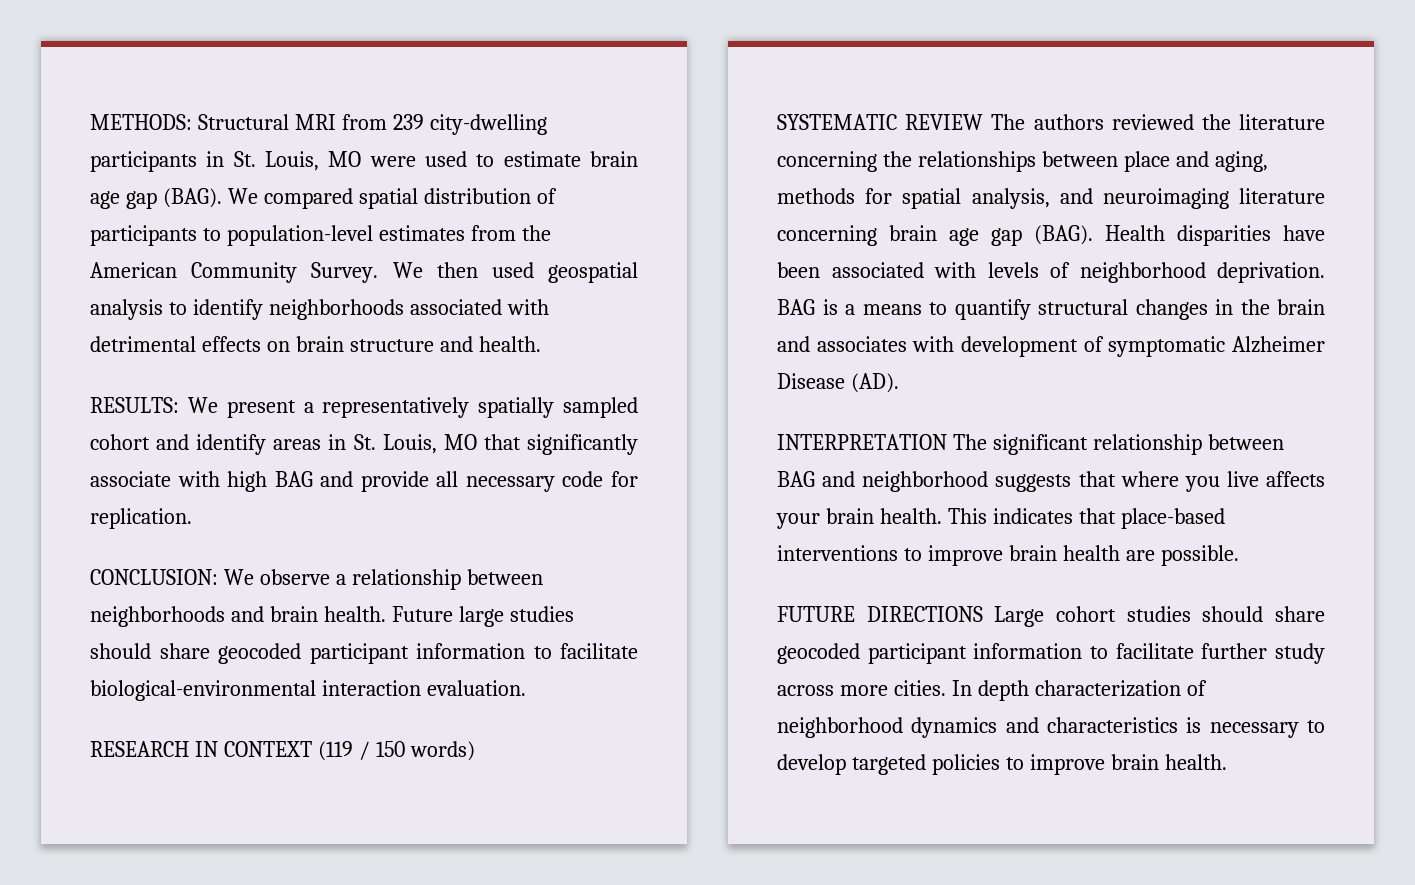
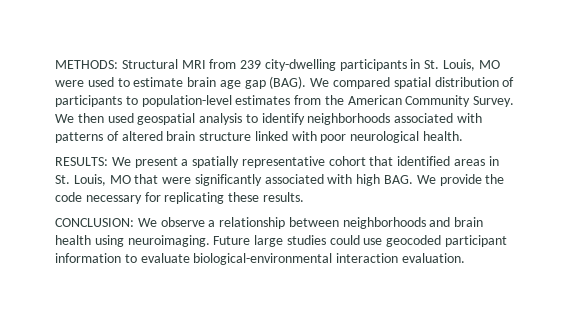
[90,336,473,352] detrimental effects on brain structure and -> [55,131,420,143] patterns of altered brain structure linked with poor neurological
[322,397,638,418] [90,434,267,455] representatively spatially sampled cohort and identify -> [192,156,451,168] spatially representative cohort that identified
[526,434,638,455] [90,471,638,492] [90,508,192,529] significantly associate with high BAG and provide all necessary code for replication. -> [162,174,505,186] [55,192,304,204] were significantly associated with high BAG. We provide the code necessary for replicating these results.
[323,606,386,622] health. -> [55,235,210,247] health using neuroimaging.
[90,643,638,664] should share geocoded participant information to facilitate -> [329,235,508,247] [55,253,190,263] could use geocoded participant information to evaluate
[90,741,475,761] [777,114,1325,130] [777,151,1268,172] [777,188,1325,209] [777,225,1325,246] [777,262,1325,283] [777,299,1325,320] [777,336,1325,357] [777,373,899,393] [777,434,1284,455] [777,471,1325,492] [776,508,1225,529] [777,545,1239,566] [777,606,1325,627] [777,643,1325,664] [777,680,1207,701] [777,717,1325,738] [777,754,1227,775] // RESEARCH IN CONTEXT (119 / 150 words) // SYSTEMATIC REVIEW The authors reviewed the literature concerning the relationships between place and aging, methods for spatial analysis, and neuroimaging literature concerning brain age gap (BAG). Health disparities have been associated with levels of neighborhood deprivation. BAG is a means to quantify structural changes in the brain and associates with development of symptomatic Alzheimer Disease (AD). // INTERPRETATION The significant relationship between BAG and neighborhood suggests that where you live affects your brain health. This indicates that place-based interventions to improve brain health are possible. // FUTURE DIRECTIONS Large cohort studies should share geocoded participant information to facilitate further study across more cities. In depth characterization of neighborhood dynamics and characteristics is necessary to develop targeted policies to improve brain health. -> (465, 258) none

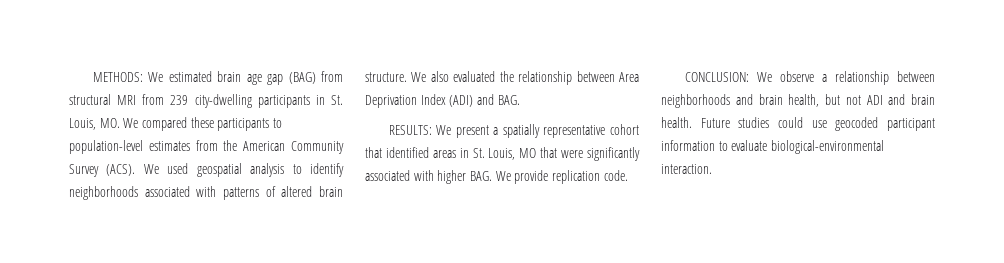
[121,59,178,69] Structural -> [148,71,343,85] [69,94,111,105] We estimated brain age gap (BAG) from structural
[478,60,500,69] [55,76,515,89] MO were used to estimate brain age gap (BAG). We compared spatial distribution of -> [99,117,214,131] MO. We compared these
[473,96,515,107] [55,113,104,123] Survey. We then -> [69,164,159,177] Survey (ACS). We
[199,131,464,143] structure linked with poor neurological health. -> [365,71,639,85] [365,94,520,108] structure. We also evaluated the relationship between Area Deprivation Index (ADI) and BAG.
[356,174,381,186] high -> [437,170,467,184] higher
[485,174,505,184] [55,192,304,204] the code necessary for replicating these results. -> [551,170,628,184] replication code.
[55,235,284,247] health using neuroimaging. Future large -> [788,94,935,107] [661,117,730,128] health, but not ADI and brain health. Future
[336,253,465,263] interaction evaluation. -> [661,164,712,174] interaction.

